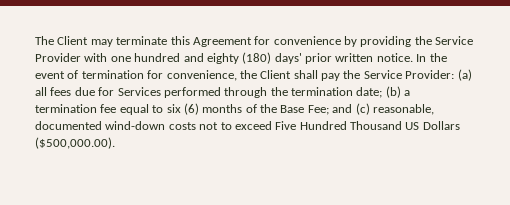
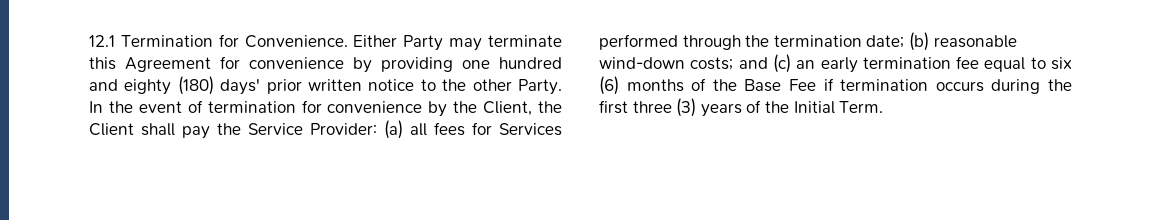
[35,36,89,45] The Client -> [89,34,444,51] 12.1 Termination for Convenience. Either Party
[414,36,474,45] [35,53,108,62] the Service Provider with -> (453, 64) none
[376,53,413,62] notice. -> [368,79,562,95] notice to the other Party.
[166,70,237,81] convenience, -> [327,101,533,117] convenience by the Client,
[74,87,95,96] due -> (465, 129) none
[404,90,411,96] a -> [933,35,1017,48] [599,54,858,73] reasonable wind-down costs; and (c) an early
[307,103,434,115] [35,121,460,130] [35,137,115,149] Fee; and (c) reasonable, documented wind-down costs not to exceed Five Hundred Thousand US Dollars ($500,000.00). -> [789,78,1072,94] [599,98,884,117] Fee if termination occurs during the first three (3) years of the Initial Term.

